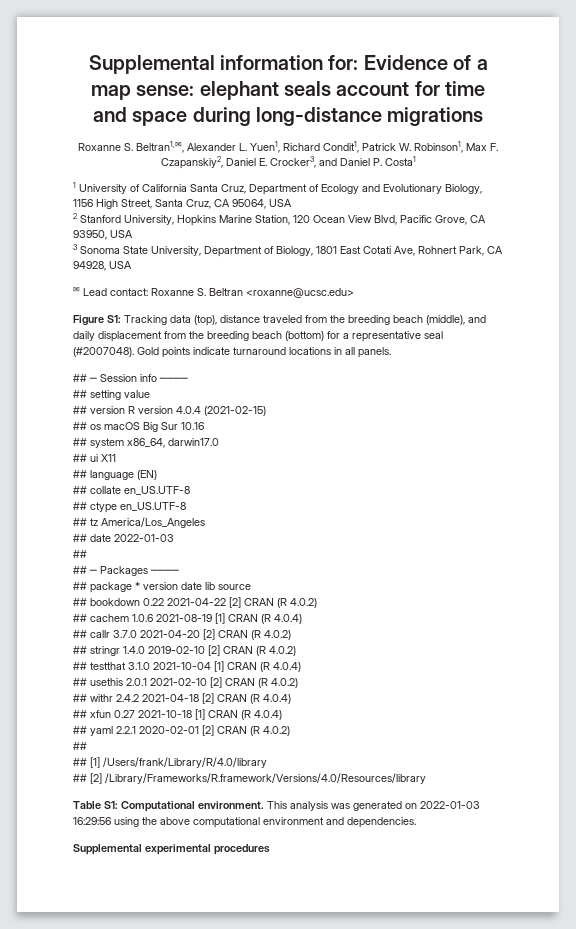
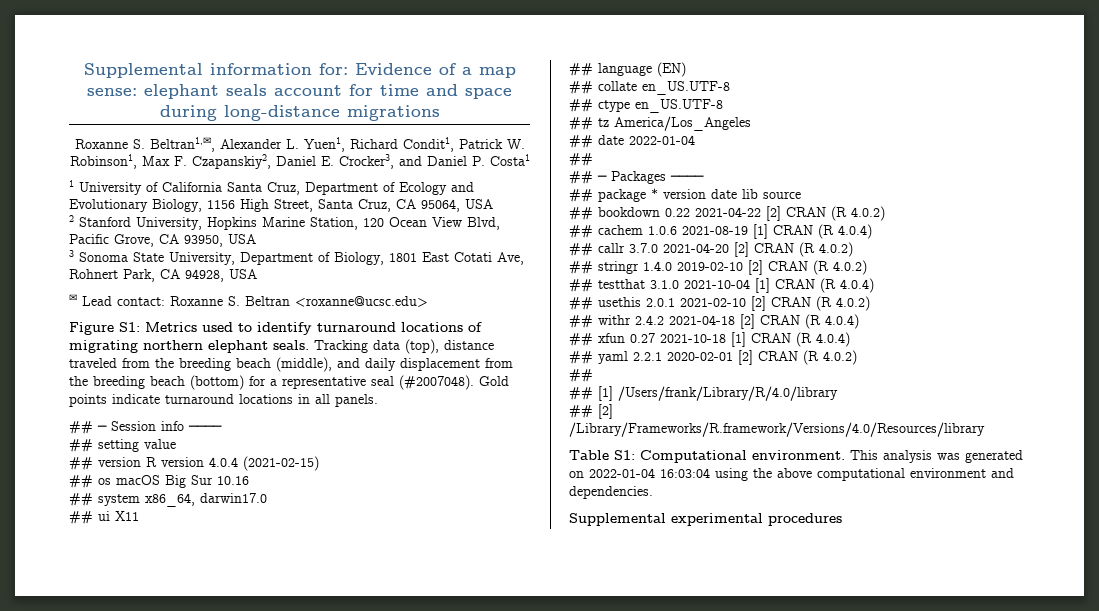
(121, 319) none -> [145,322,482,335] [69,340,309,353] Metrics used to identify turnaround locations of migrating northern elephant seals.
[114,534,174,542] 2022-01-03 -> [629,135,695,145] 2022-01-04
[420,801,480,809] [73,817,111,825] 2022-01-03 16:29:56 -> [589,468,710,478] 2022-01-04 16:03:04

